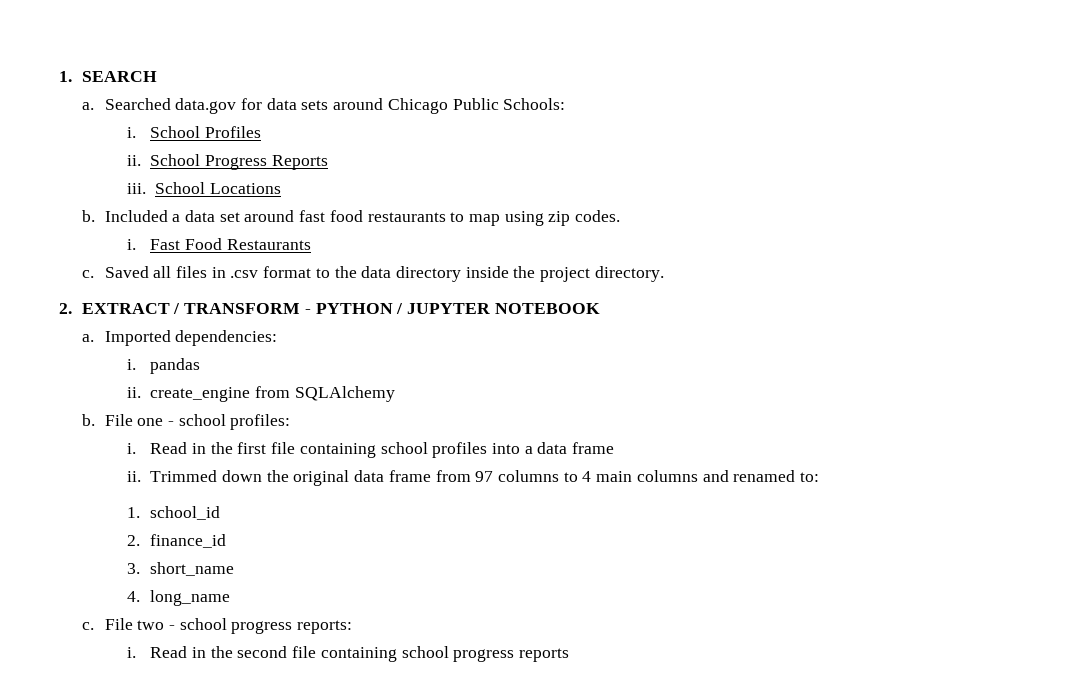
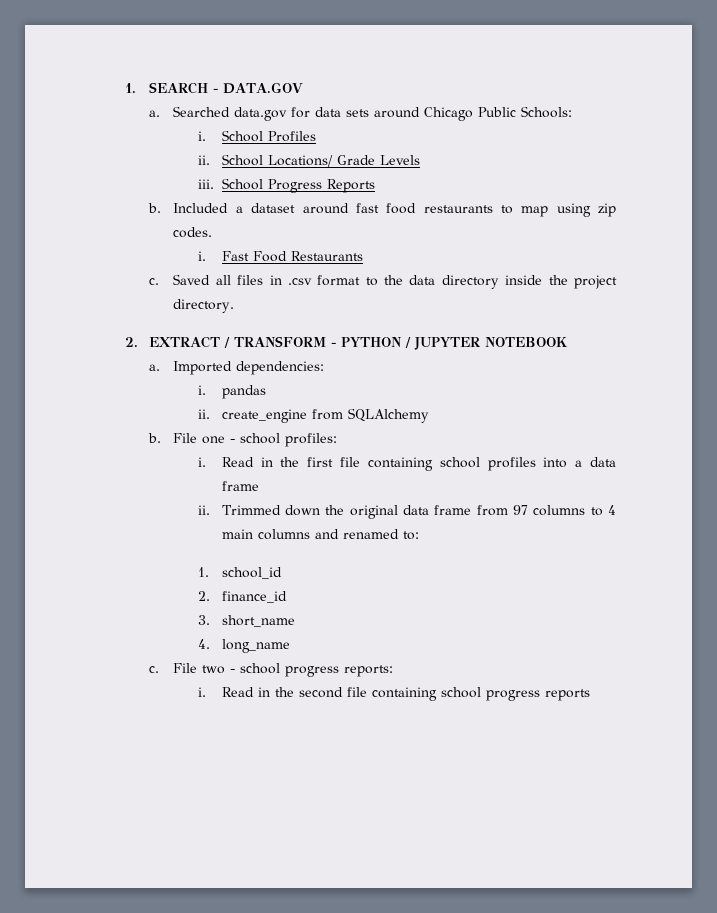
(157, 76) none -> [213,82,304,94] - DATA.GOV
[204,155,328,170] [127,182,281,194] [81,210,240,222] Progress Reports // iii. School Locations // b. Included a data set -> [267,155,420,167] [197,178,375,193] [148,203,296,213] Locations/ Grade Levels // iii. School Progress Reports // b. Included a dataset

